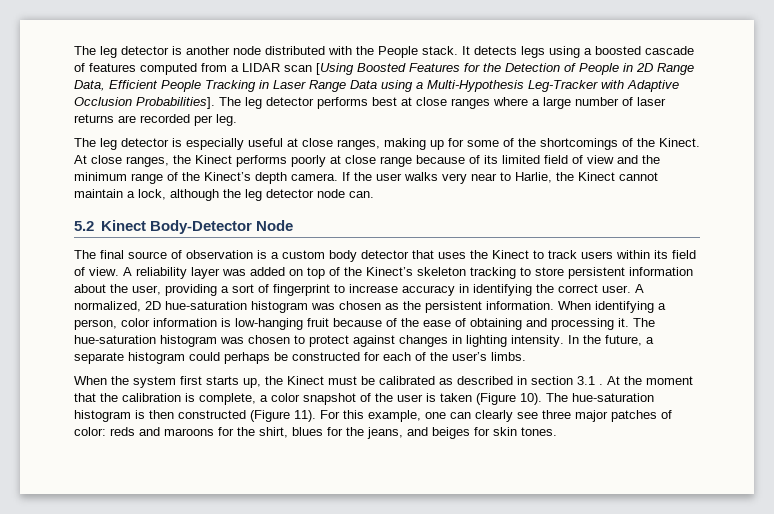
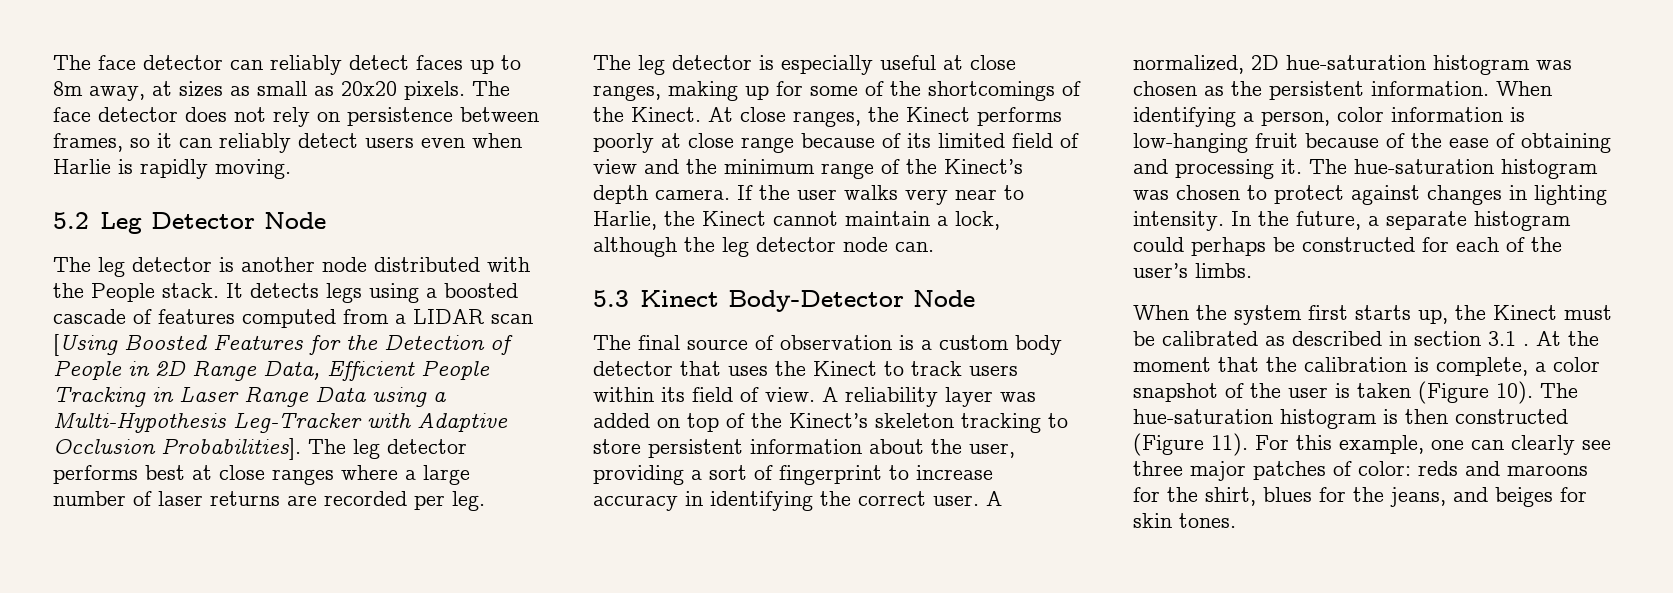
[74,46,96,55] The -> [53,55,521,75] [53,81,510,101] [53,107,539,127] [53,133,522,153] [53,159,291,179] [53,212,326,234] [53,257,91,272] The face detector can reliably detect faces up to 8m away, at sizes as small as 20x20 pixels. The face detector does not rely on persistence between frames, so it can reliably detect users even when Harlie is rapidly moving. // 5.2 Leg Detector Node // The
[74,221,94,231] 5.2 -> [593,290,629,307] 5.3

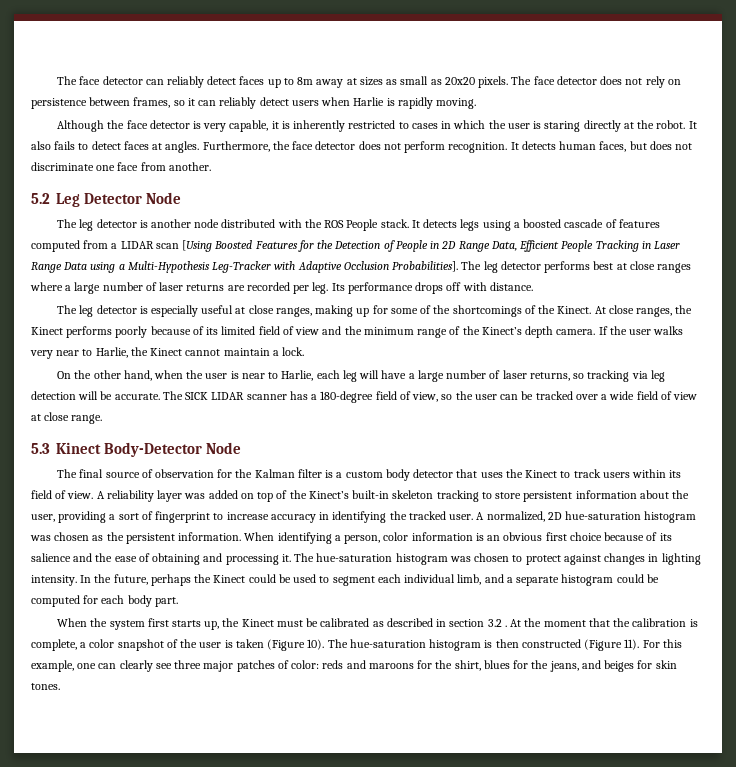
[89,86,145,101] away, -> [316,79,344,88] away
[421,138,465,148] even -> (319, 103) none
(291, 169) none -> [57,120,697,132] [31,141,693,153] [31,162,211,171] // Although the face detector is very capable, it is inherently restricted to cases in which the user is staring directly at the robot. It also fails to detect faces at angles. Furthermore, the face detector does not perform recognition. It detects human faces, but does not discriminate one face from another.
(84, 290) none -> [324,220,345,228] ROS
(485, 501) none -> [331,282,533,294] Its performance drops off with distance.
[661,133,794,153] at close range -> (148, 332) none
[955,211,1000,230] [593,237,934,257] lock, although the leg detector node can. -> [282,347,305,356] [57,370,665,382] [31,391,698,403] [31,412,103,424] lock. // On the other hand, when the user is near to Harlie, each leg will have a large number of laser returns, so tracking via leg detection will be accurate. The SICK LIDAR scanner has a 180-degree field of view, so the user can be tracked over a wide field of view at close range.
(892, 342) none -> [217,469,322,478] for the Kalman filter
(868, 420) none -> [352,490,390,499] built-in
[858,491,926,506] correct -> [408,511,446,520] tracked
[1133,133,1405,153] low-hanging fruit because of -> [487,532,672,541] [31,553,93,562] an obvious first choice because of its salience and
[1368,211,1571,231] [1133,237,1562,256] [1133,263,1252,278] a separate histogram could perhaps be constructed for each of the user’s limbs. -> [150,574,659,586] [31,595,178,607] perhaps the Kinect could be used to segment each individual limb, and a separate histogram could be computed for each body part.
[1488,331,1516,346] 3.1 -> [487,619,502,627] 3.2

